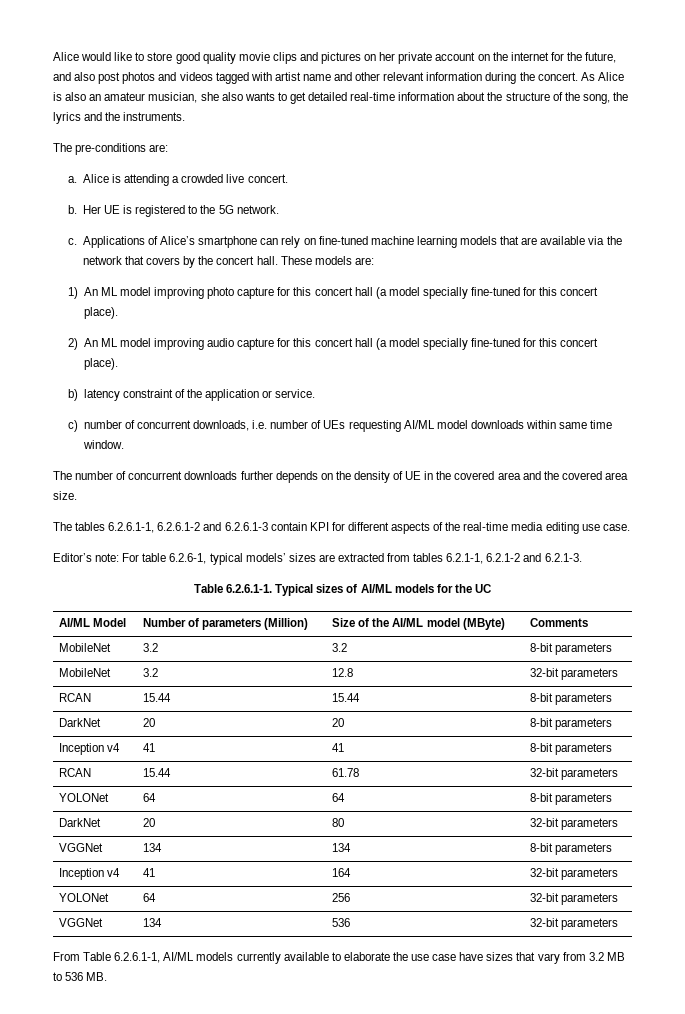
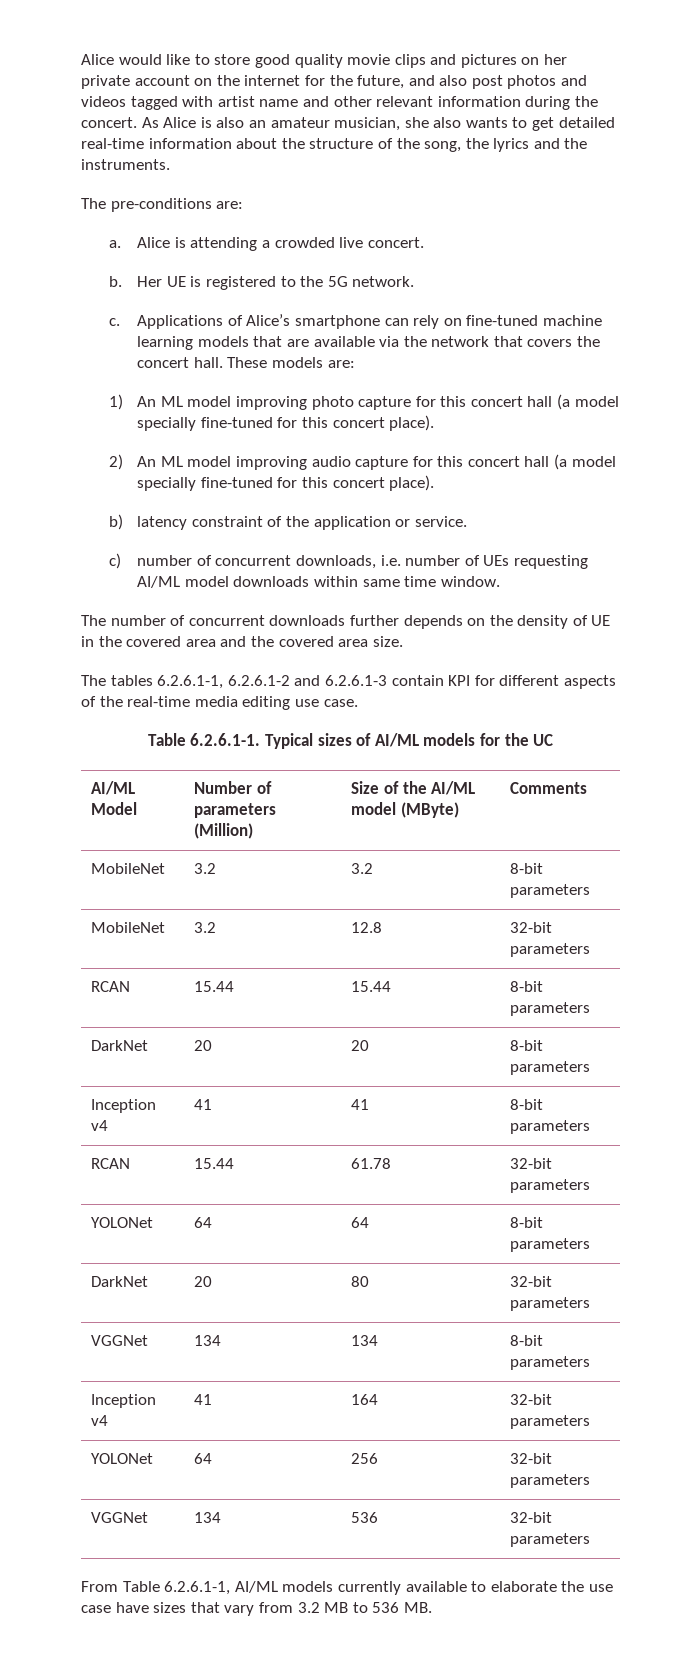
[183,256,196,268] by -> (573, 343) none
[53,553,582,565] // Editor’s note: For table 6.2.6-1, typical models’ sizes are extracted from tables 6.2.1-1, 6.2.1-2 and 6.2.1-3. -> (358, 703) none

